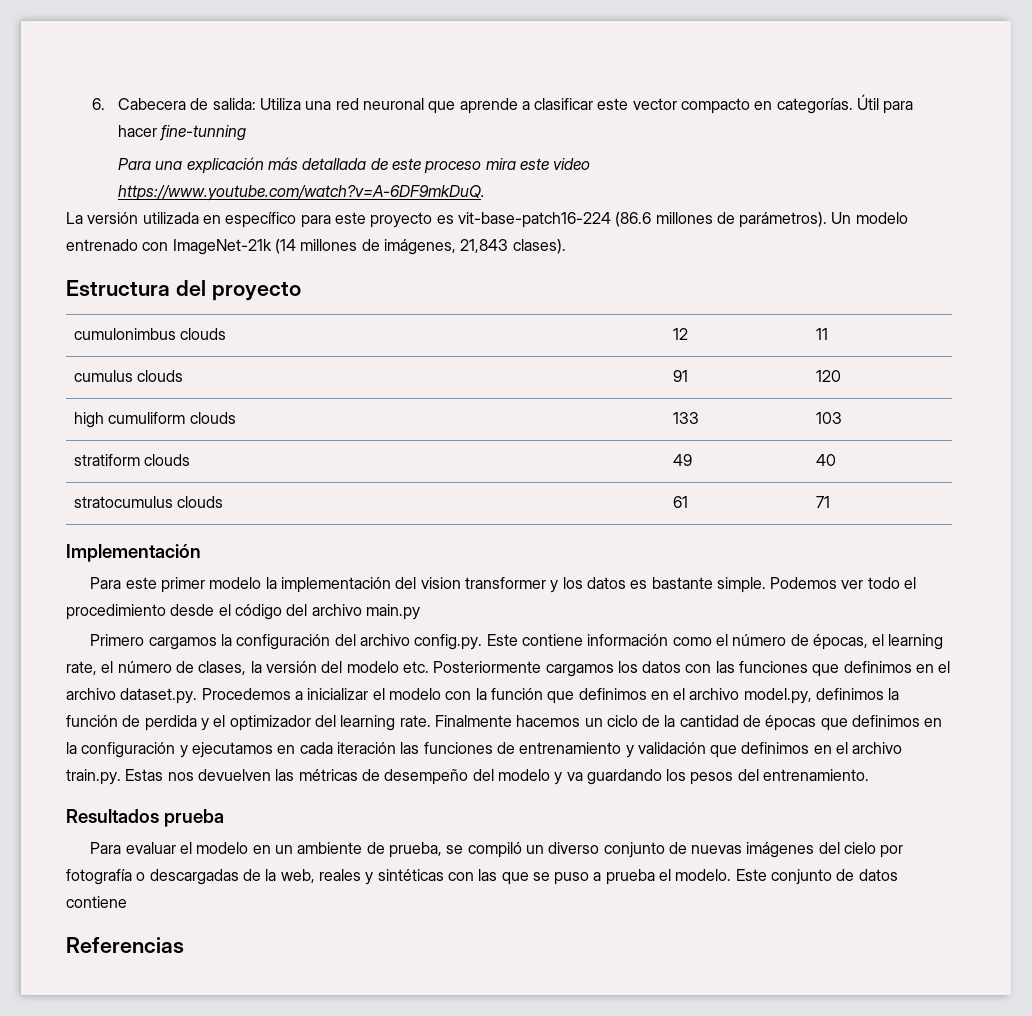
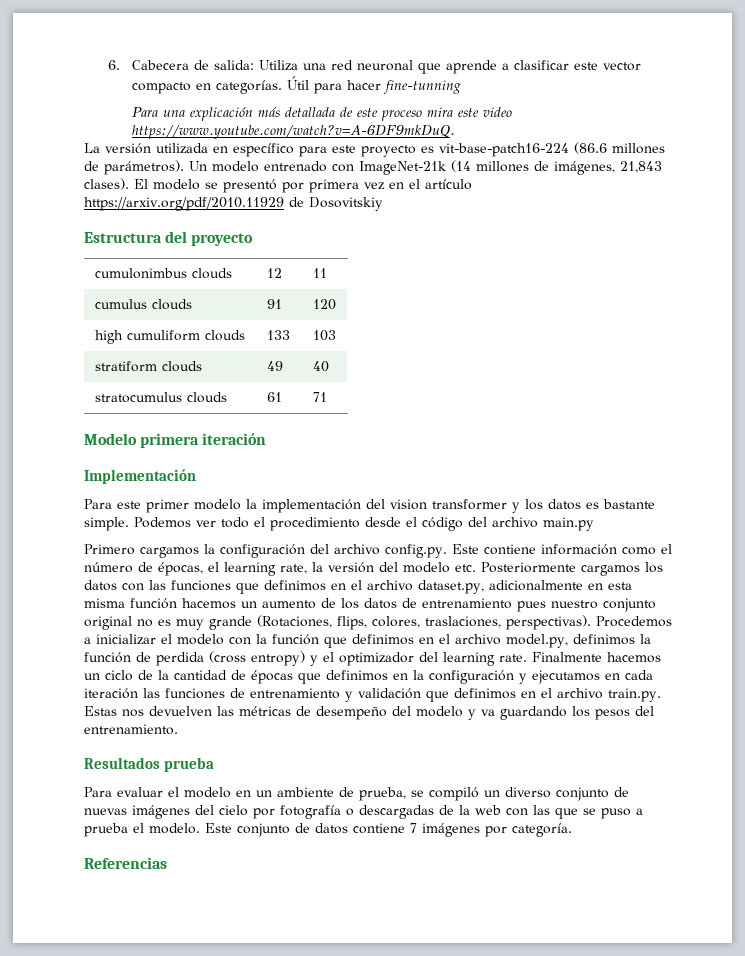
(566, 246) none -> [134,179,472,193] [84,197,383,211] El modelo se presentó por primera vez en el artículo https://arxiv.org/pdf/2010.11929 de Dosovitskiy
(831, 502) none -> [84,433,267,448] // Modelo primera iteración
[101,661,247,675] el número de clases, -> (307, 569) none
[120,688,198,704] dataset.py. -> [418,580,632,594] [84,598,656,612] [84,615,591,630] dataset.py, adicionalmente en esta misma función hacemos un aumento de los datos de entrenamiento pues nuestro conjunto original no es muy grande (Rotaciones, flips, colores, traslaciones, perspectivas).
(197, 723) none -> [209,651,305,666] (cross entropy)
[280,869,444,885] web, reales y sintéticas -> [475,805,501,815] web
(127, 902) none -> [410,823,572,837] 7 imágenes por categoría.

